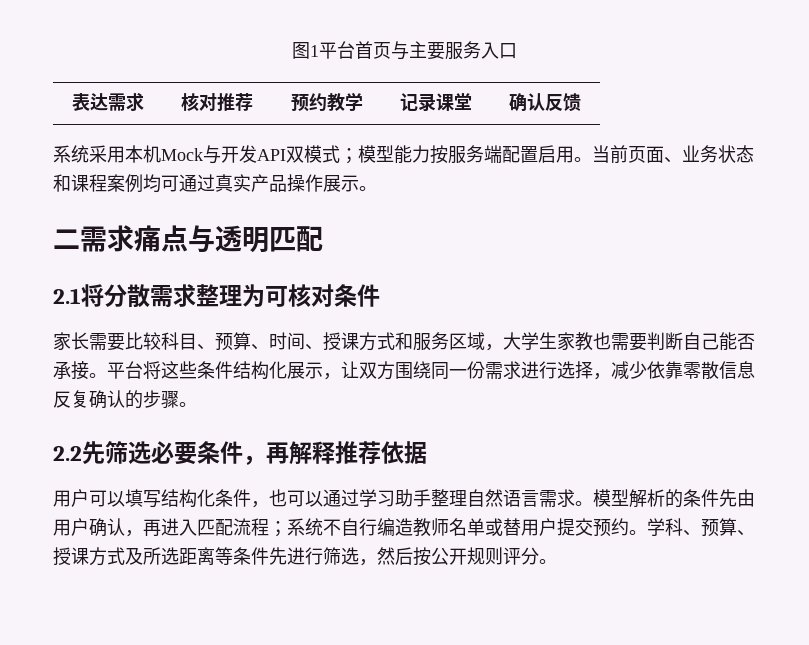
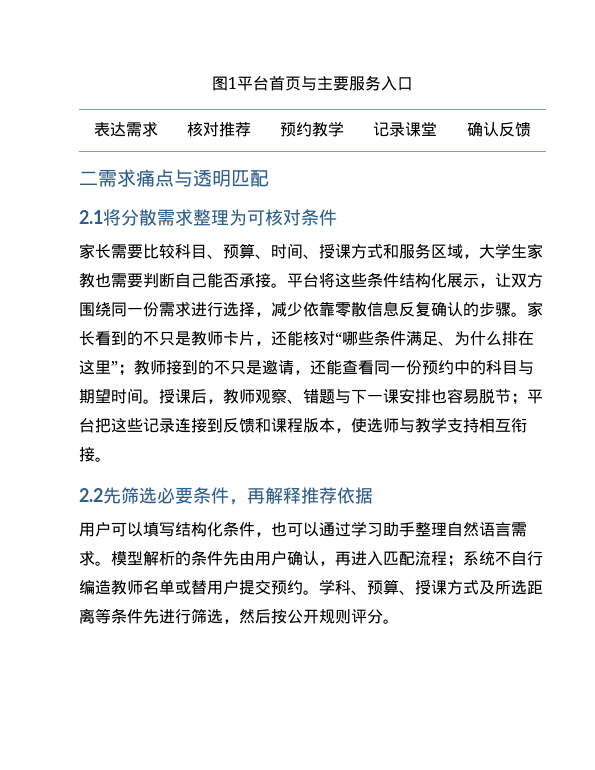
[53,145,754,164] [53,174,377,193] // 系统采用本机Mock与开发API双模式；模型能力按服务端配置启用。当前页面、业务状态和课程案例均可通过真实产品操作展示。 -> (531, 129) none
(197, 404) none -> [527,301,543,317] [79,330,534,346] [79,360,534,376] [79,388,543,405] [79,417,527,433] [79,447,111,462] 家长看到的不只是教师卡片，还能核对“哪些条件满足、为什么排在这里”；教师接到的不只是邀请，还能查看同一份预约中的科目与期望时间。授课后，教师观察、错题与下一课安排也容易脱节；平台把这些记录连接到反馈和课程版本，使选师与教学支持相互衔接。

